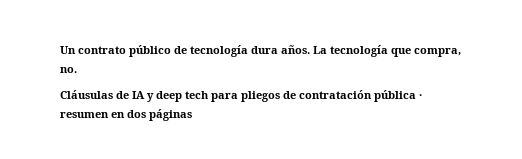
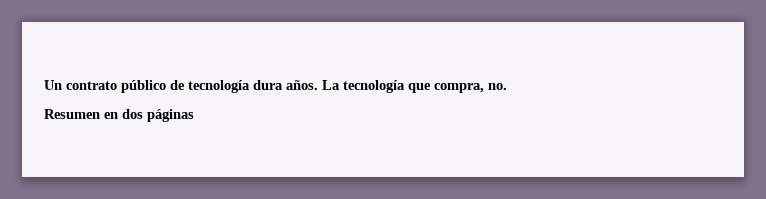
[60,90,422,102] [60,112,109,118] Cláusulas de IA y deep tech para pliegos de contratación pública · resumen -> [44,109,100,119] Resumen

